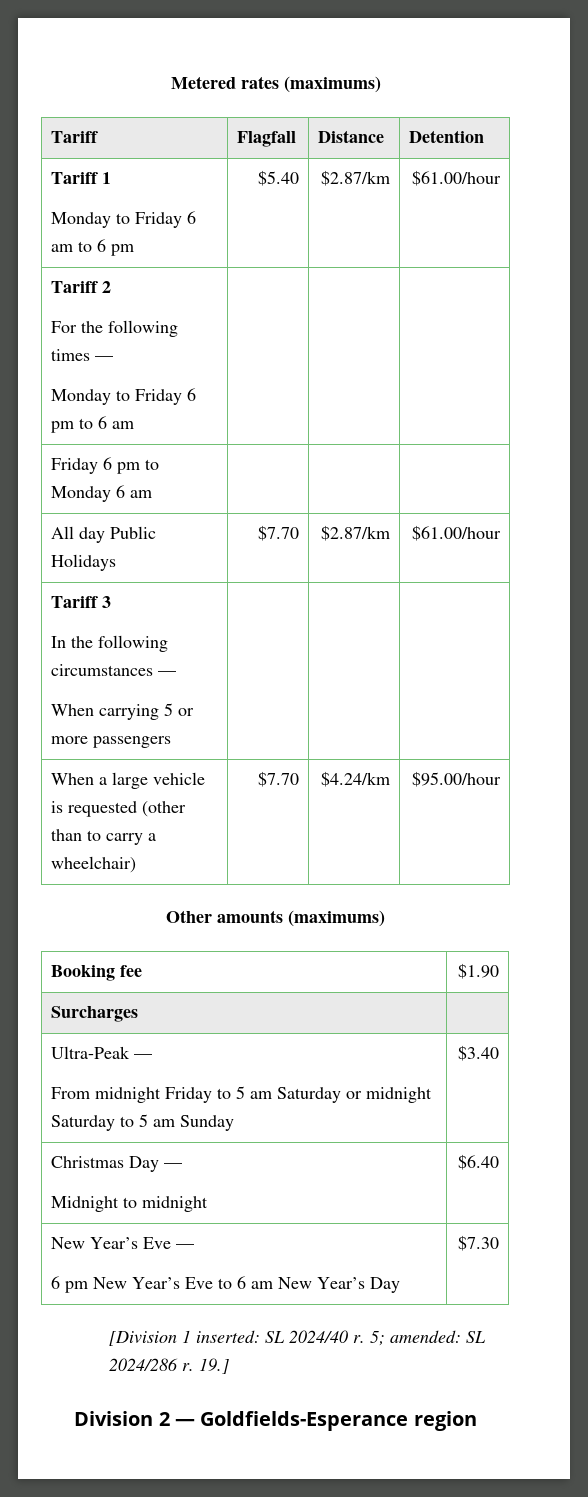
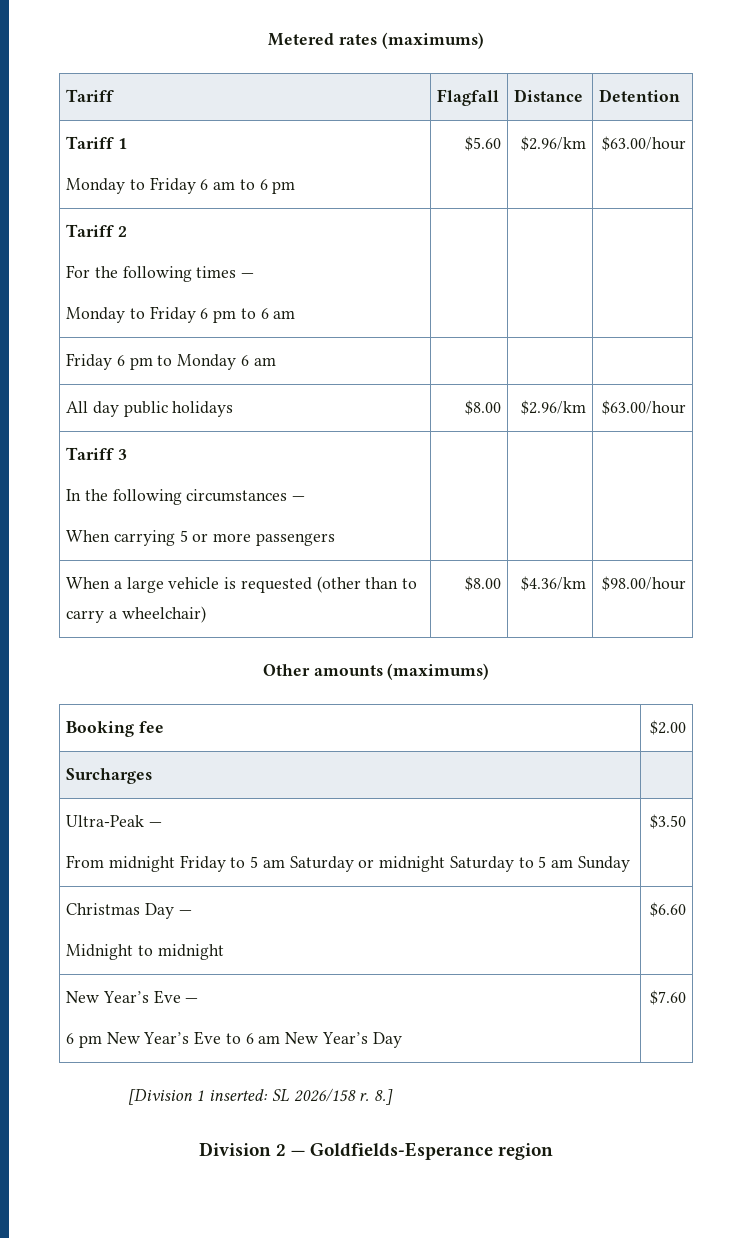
[257,170,299,186] [320,170,390,186] [411,170,501,186] $5.40 | $2.87/km | $61.00/hour -> [464,136,501,151] [520,136,586,151] [601,136,686,151] $5.60 | $2.96/km | $63.00/hour
[110,526,157,539] [51,554,117,571] [257,525,299,541] [320,525,390,541] [411,525,501,541] Public Holidays | $7.70 | $2.87/km | $61.00/hour -> [123,401,234,417] [464,400,501,415] [520,400,586,415] [601,400,686,415] public holidays | $8.00 | $2.96/km | $63.00/hour
[257,771,299,787] [320,771,390,787] [411,771,501,787] $7.70 | $4.24/km | $95.00/hour -> [464,576,501,591] [520,576,586,591] [601,576,686,591] $8.00 | $4.36/km | $98.00/hour
[457,963,499,979] $1.90 -> [649,720,686,735] $2.00
[457,1045,499,1061] $3.40 -> [649,814,686,829] $3.50
[457,1154,499,1170] $6.40 -> [649,902,686,917] $6.60
[457,1235,499,1251] $7.30 -> [649,990,686,1005] $7.60
[288,1330,486,1346] [108,1358,229,1374] 2024/40 r. 5; amended: SL 2024/286 r. 19.] -> [293,1088,394,1105] 2026/158 r. 8.]

